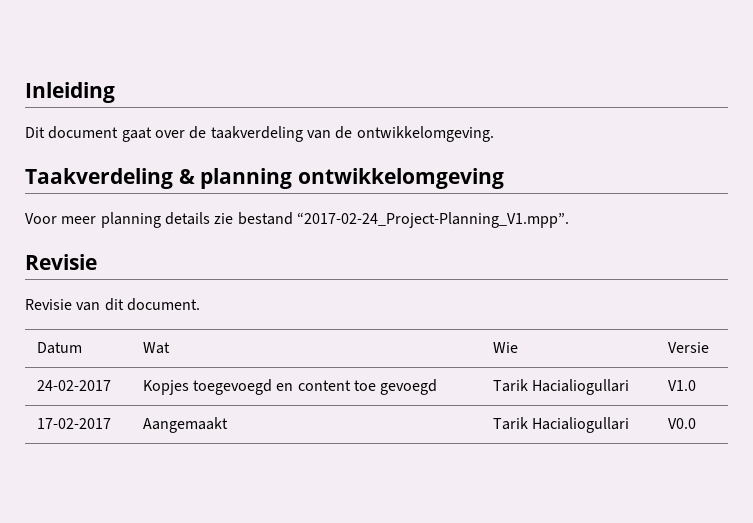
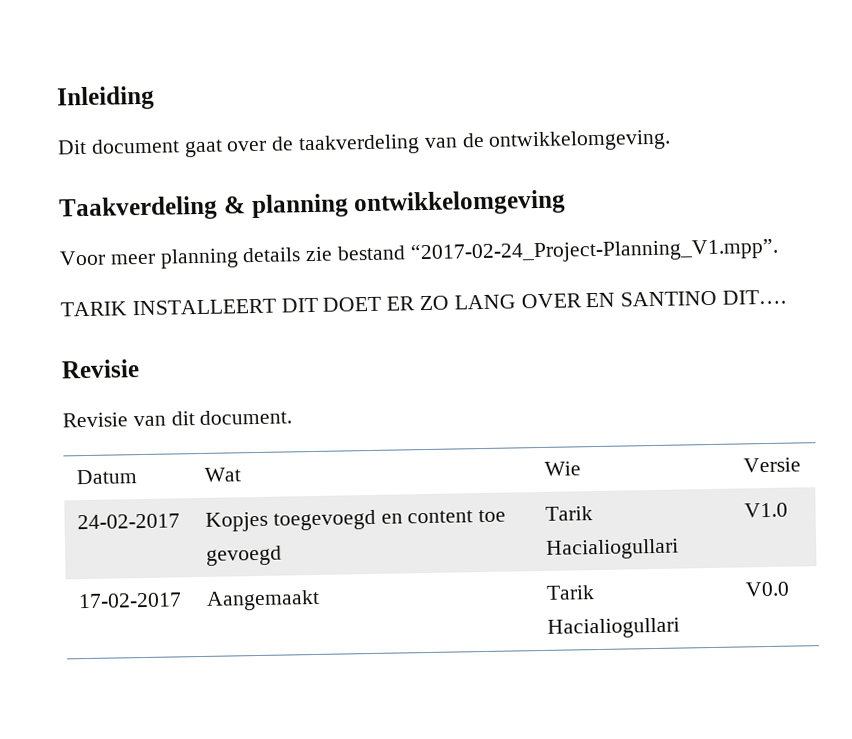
(569, 220) none -> [60,289,787,317] // TARIK INSTALLEERT DIT DOET ER ZO LANG OVER EN SANTINO DIT….

